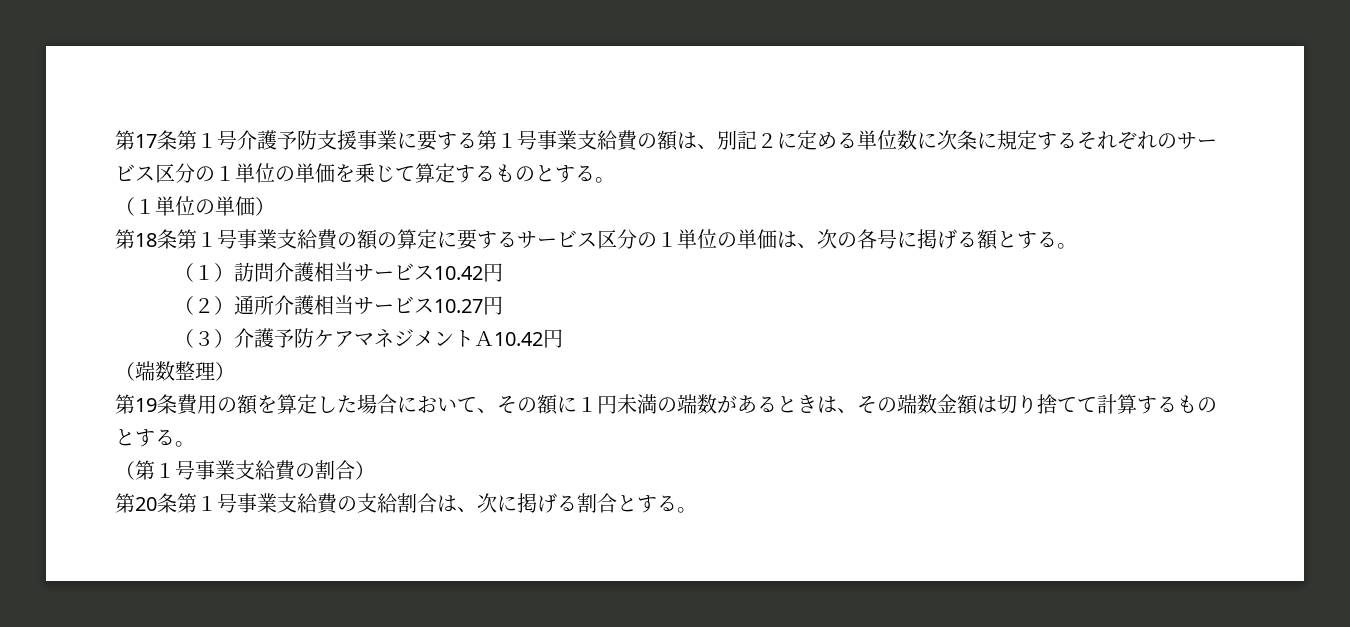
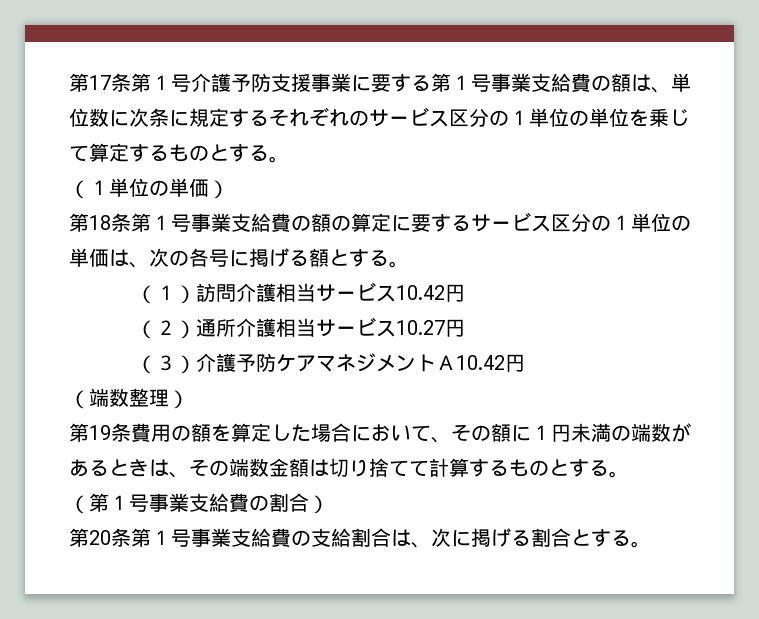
[717,130,857,150] 別記２に定める -> (671, 90) none
[315,163,335,183] 価 -> [609,108,629,127] 位

